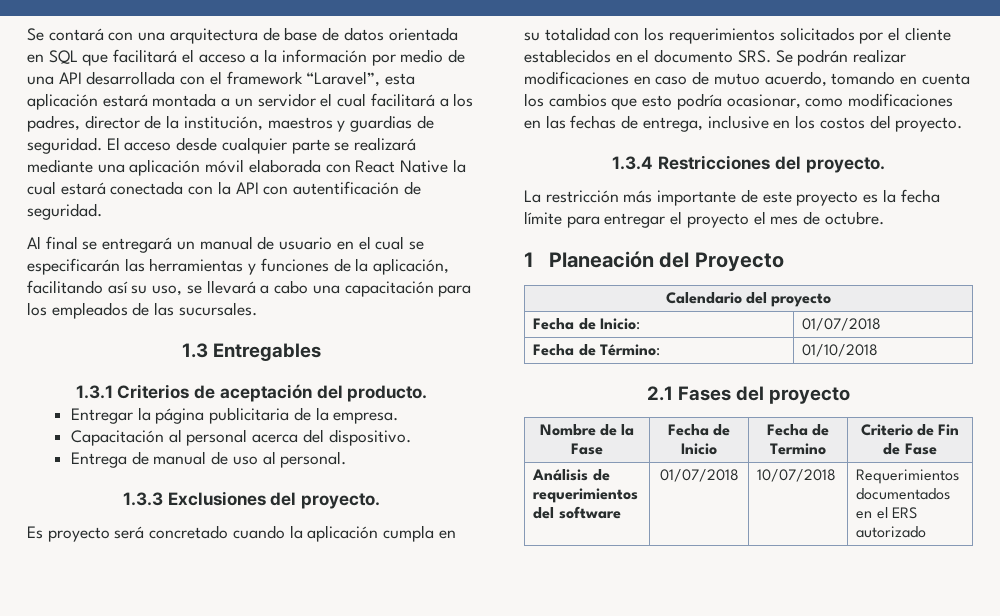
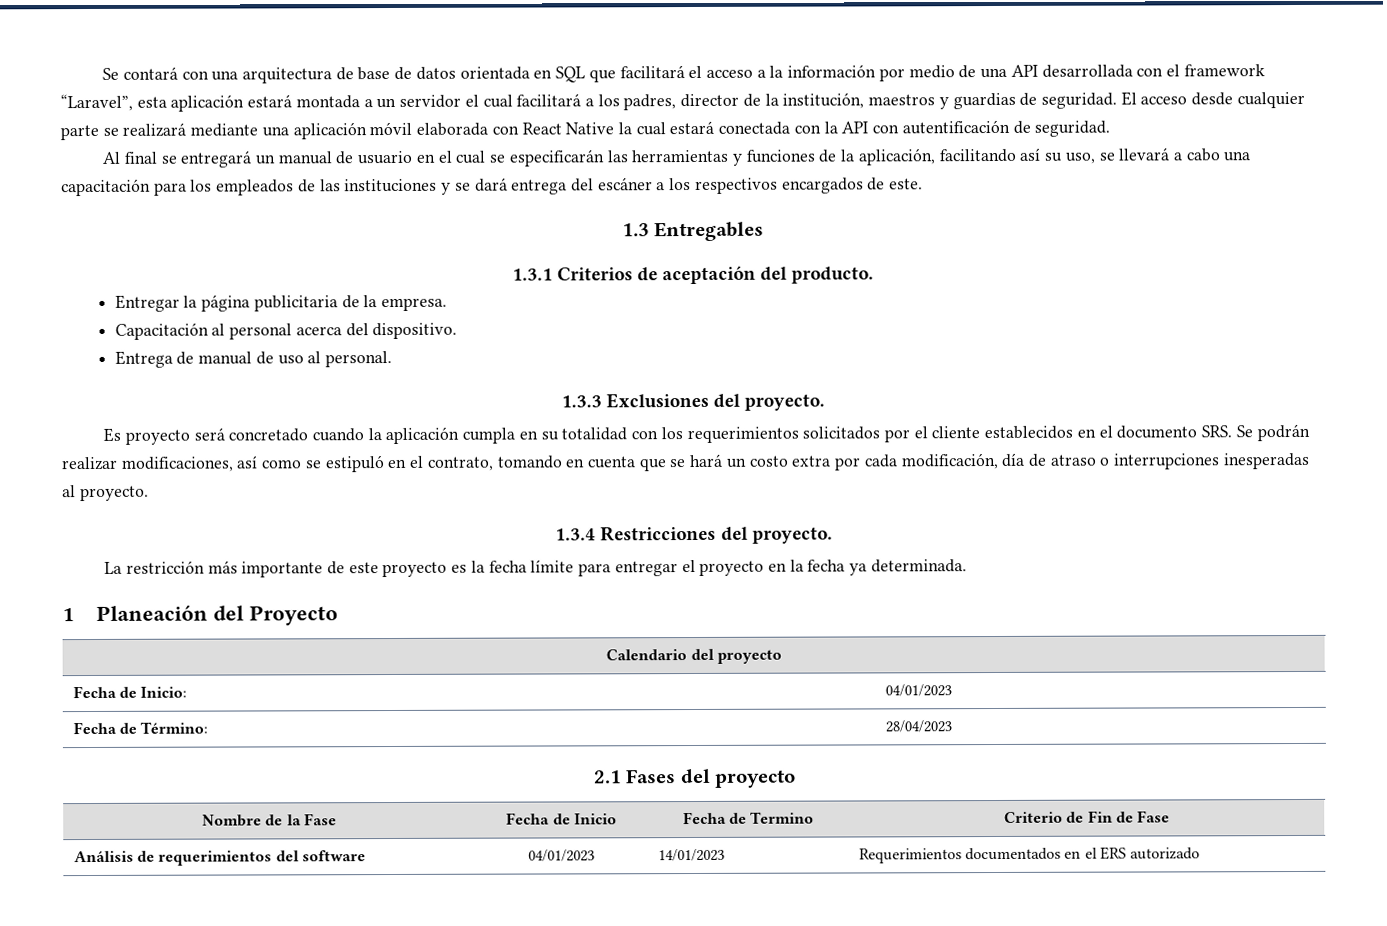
[178,302,257,316] sucursales. -> [344,177,924,195] instituciones y se dará entrega del escáner a los respectivos encargados de este.
[524,71,970,87] [524,93,954,110] [524,115,891,132] modificaciones en caso de mutuo acuerdo, tomando en cuenta los cambios que esto podría ocasionar, como modificaciones en las fechas de entrega, inclusive en los costos del -> [120,452,1310,473] [62,485,76,498] modificaciones, así como se estipuló en el contrato, tomando en cuenta que se hará un costo extra por cada modificación, día de atraso o interrupciones inesperadas al
[753,211,884,225] el mes de octubre. -> [767,559,967,576] en la fecha ya determinada.
[802,318,882,331] 01/07/2018 -> [884,684,952,697] 04/01/2023
[802,344,879,357] 01/10/2018 -> [884,720,952,733] 28/04/2023
[659,469,739,482] [757,469,837,482] 01/07/2018 | 10/07/2018 -> [528,849,595,862] [657,848,725,862] 04/01/2023 | 14/01/2023

